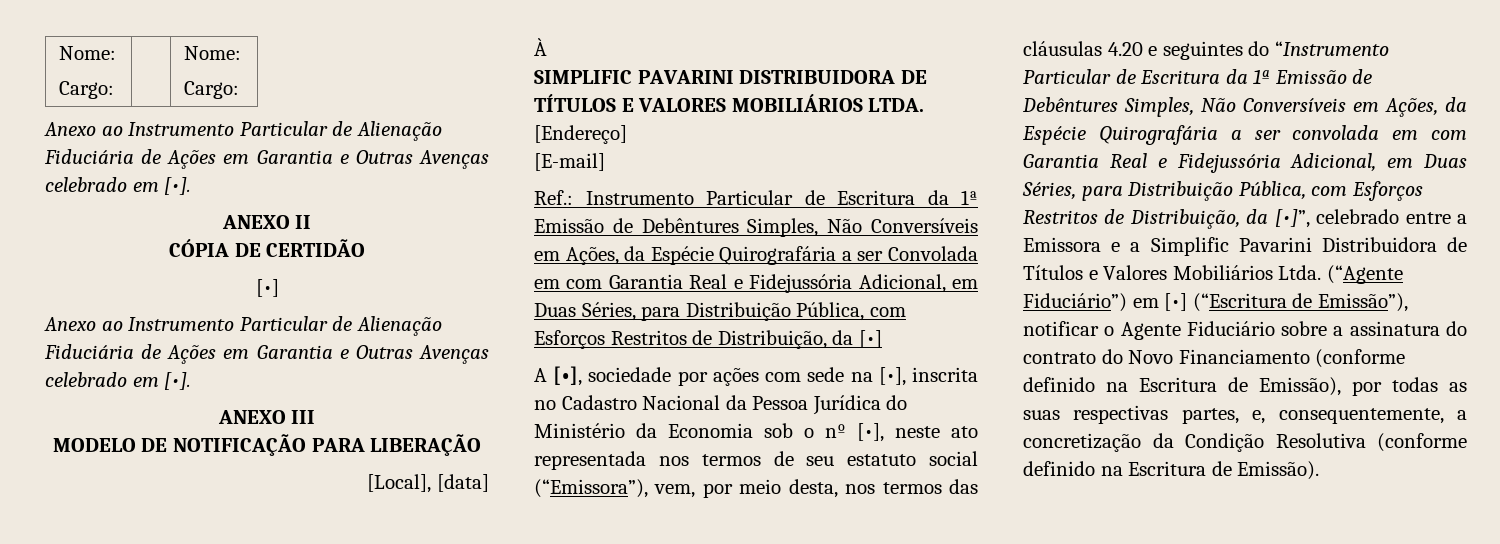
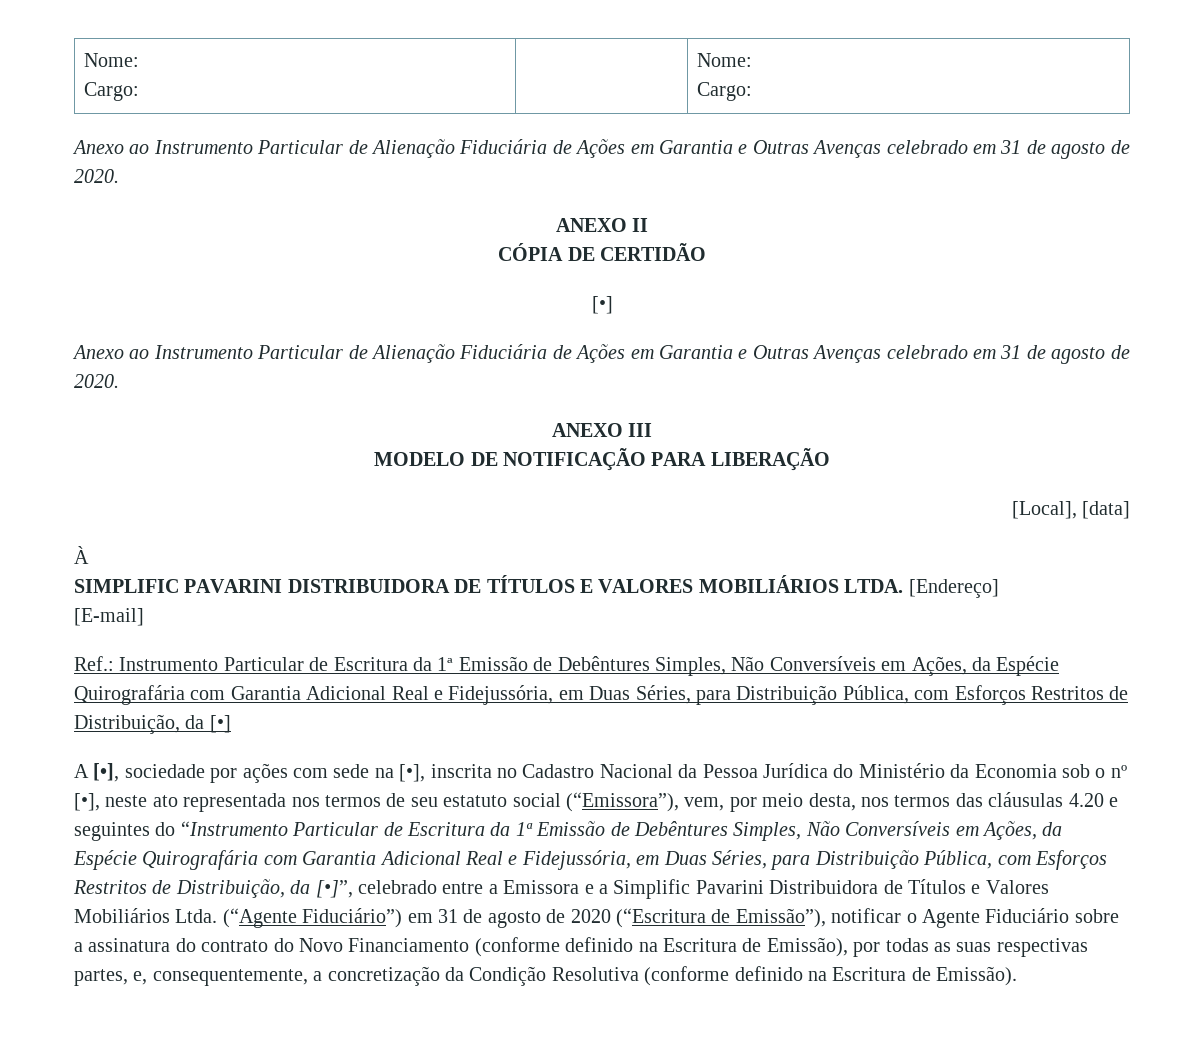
[164,177,192,195] [•]. -> [1000,140,1130,159] [74,169,119,183] 31 de agosto de 2020.
[164,372,192,390] [•]. -> [1000,345,1130,364] [74,374,119,388] 31 de agosto de 2020.
[841,246,978,261] [534,274,946,293] a ser Convolada em com Garantia Real e Fidejussória Adicional, -> [190,685,554,705] com Garantia Adicional Real e Fidejussória,
[1230,125,1467,140] [1023,153,1377,173] a ser convolada em com Garantia Real e Fidejussória Adicional, -> [263,850,631,870] com Garantia Adicional Real e Fidejussória,
[1164,293,1188,311] [•] -> [438,909,611,928] 31 de agosto de 2020

